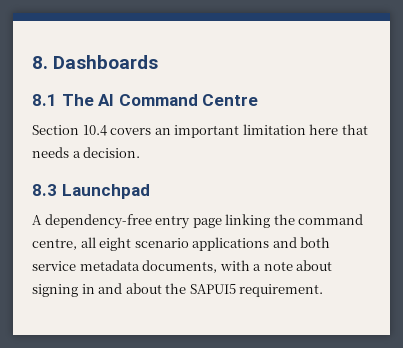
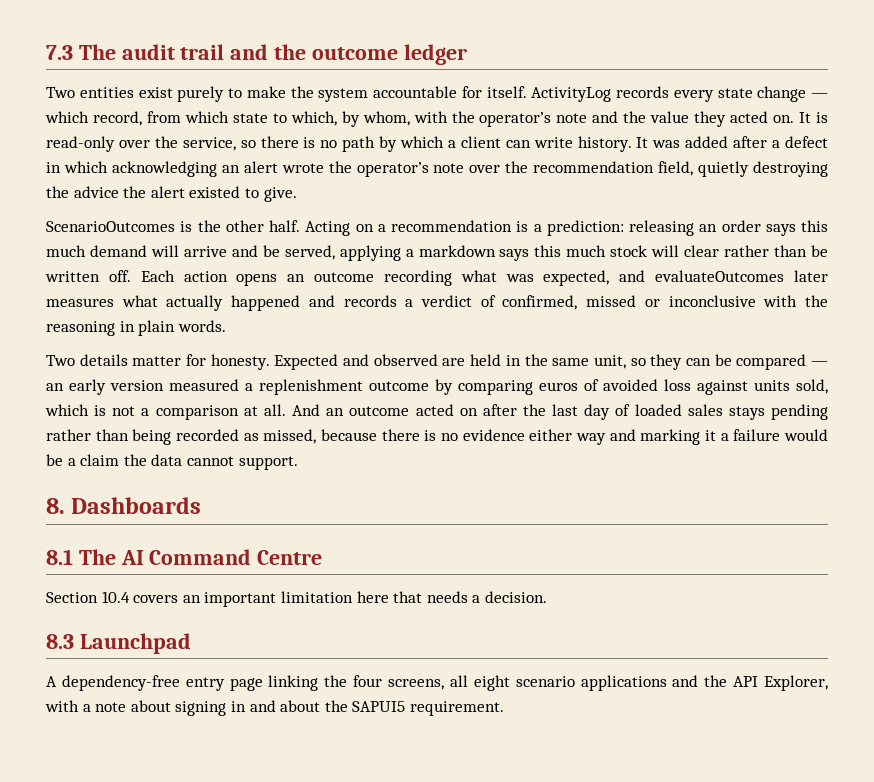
(32, 62) none -> [46,44,467,65] [46,86,828,102] [45,111,829,127] [46,136,829,152] [46,161,829,177] [46,186,297,202] [46,220,828,236] [46,245,829,261] [45,270,828,286] [46,295,828,311] [46,320,226,336] [46,354,829,370] [46,379,828,395] [45,404,828,420] [46,429,828,445] [46,454,298,470] 7.3 The audit trail and the outcome ledger // Two entities exist purely to make the system accountable for itself. ActivityLog records every state change — which record, from which state to which, by whom, with the operator’s note and the value they acted on. It is read-only over the service, so there is no path by which a client can write history. It was added after a defect in which acknowledging an alert wrote the operator’s note over the recommendation field, quietly destroying the advice the alert existed to give. // ScenarioOutcomes is the other half. Acting on a recommendation is a prediction: releasing an order says this much demand will arrive and be served, applying a markdown says this much stock will clear rather than be written off. Each action opens an outcome recording what was expected, and evaluateOutcomes later measures what actually happened and records a verdict of confirmed, missed or inconclusive with the reasoning in plain words. // Two details matter for honesty. Expected and observed are held in the same unit, so they can be compared — an early version measured a replenishment outcome by comparing euros of avoided loss against units sold, which is not a comparison at all. And an outcome acted on after the last day of loaded sales stays pending rather than being recorded as missed, because there is no evidence either way and marking it a failure would be a claim the data cannot support. //
[298,214,364,225] [32,238,77,250] command centre, -> [353,675,445,690] four screens,
[300,237,331,248] [32,260,218,273] both service metadata documents, -> [704,675,829,691] the API Explorer,

